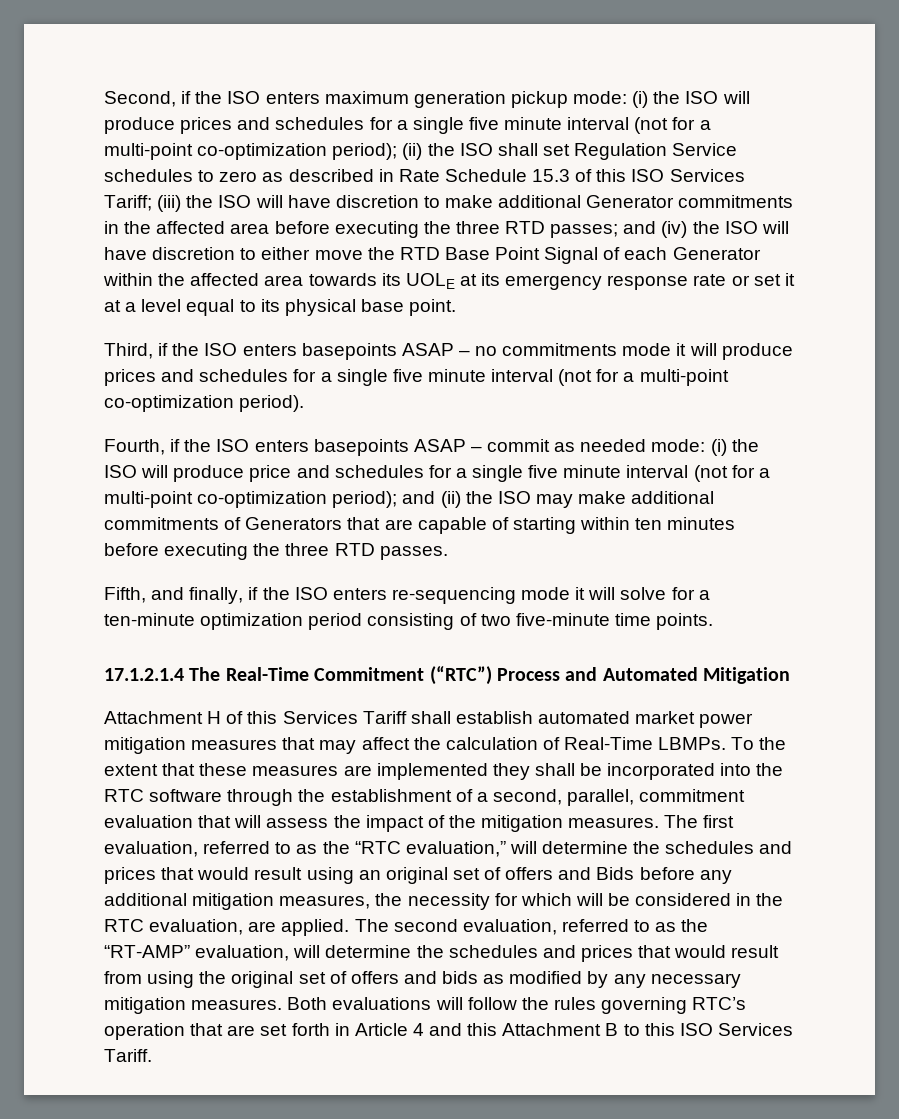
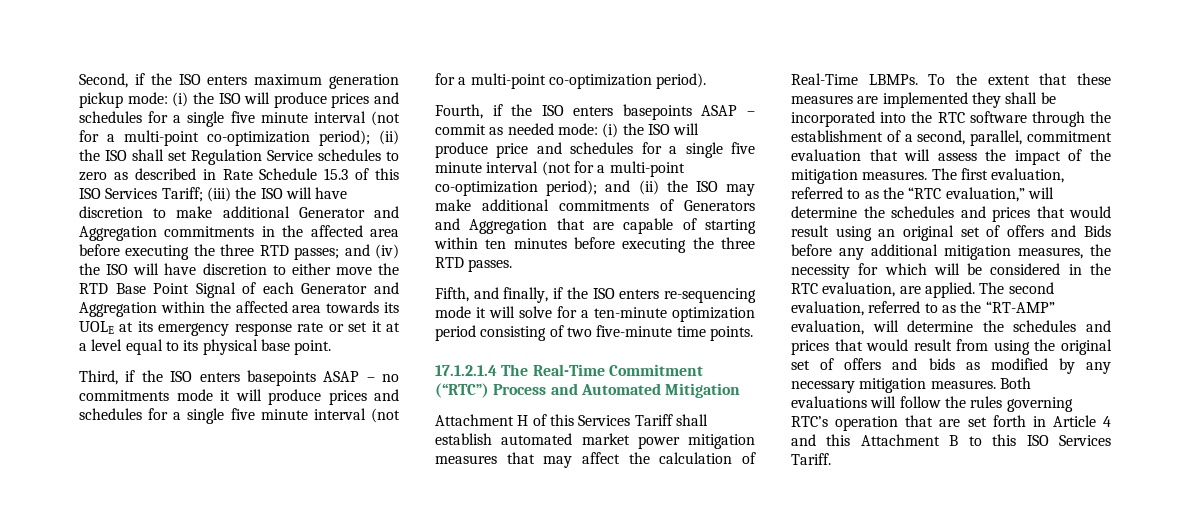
(675, 201) none -> [374,206,400,218] [79,226,157,241] and Aggregation
(761, 253) none -> [374,282,399,294] [79,302,157,317] and Aggregation
(343, 523) none -> [435,218,548,234] and Aggregation

